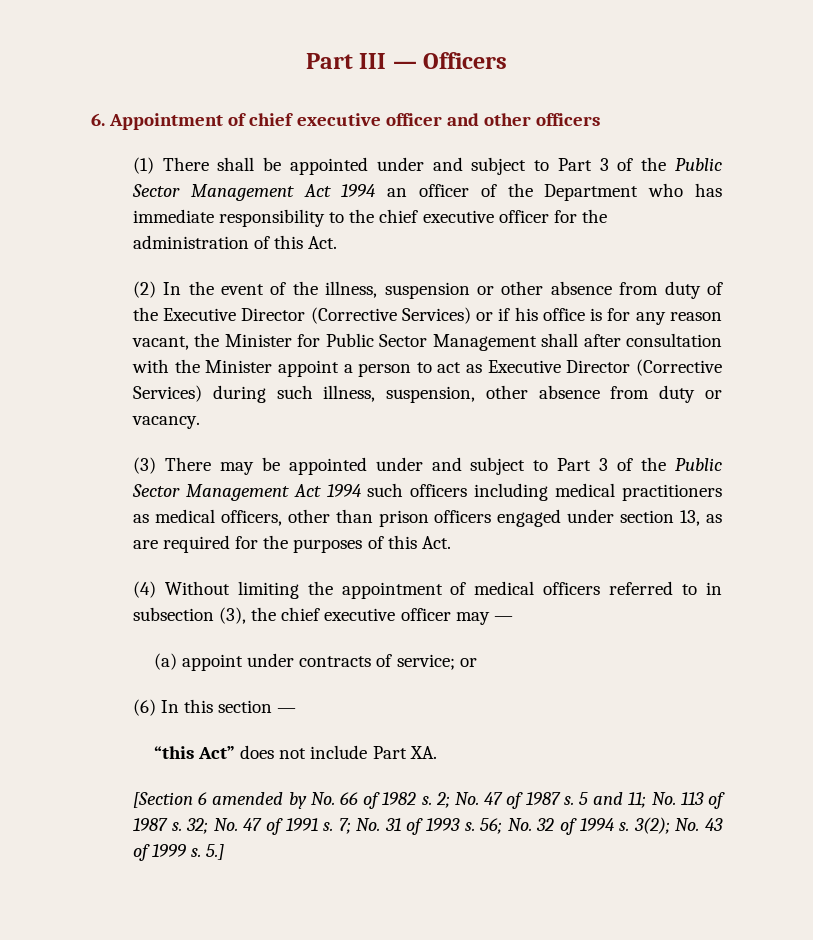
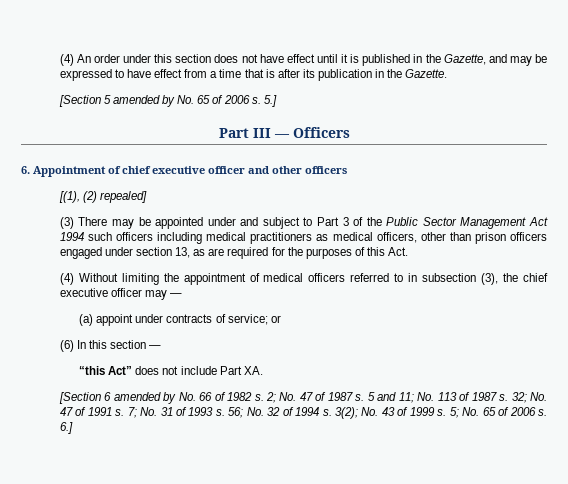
(305, 61) none -> [59,54,548,66] [59,69,448,81] [58,95,277,107] (4) An order under this section does not have effect until it is published in the Gazette, and may be expressed to have effect from a time that is after its publication in the Gazette. // [Section 5 amended by No. 65 of 2006 s. 5.] //
[132,157,722,175] [131,183,722,201] [132,209,607,227] [132,235,338,249] [132,281,723,299] [132,307,722,325] [131,333,722,351] [131,359,723,377] [132,385,722,403] [131,416,200,429] (1) There shall be appointed under and subject to Part 3 of the Public Sector Management Act 1994 an officer of the Department who has immediate responsibility to the chief executive officer for the administration of this Act. // (2) In the event of the illness, suspension or other absence from duty of the Executive Director (Corrective Services) or if his office is for any reason vacant, the Minister for Public Sector Management shall after consultation with the Minister appoint a person to act as Executive Director (Corrective Services) during such illness, suspension, other absence from duty or vacancy. -> [58,191,147,203] [(1), (2) repealed]
[206,844,225,860] 5.] -> [449,407,547,418] [59,422,73,434] 5; No. 65 of 2006 s. 6.]

